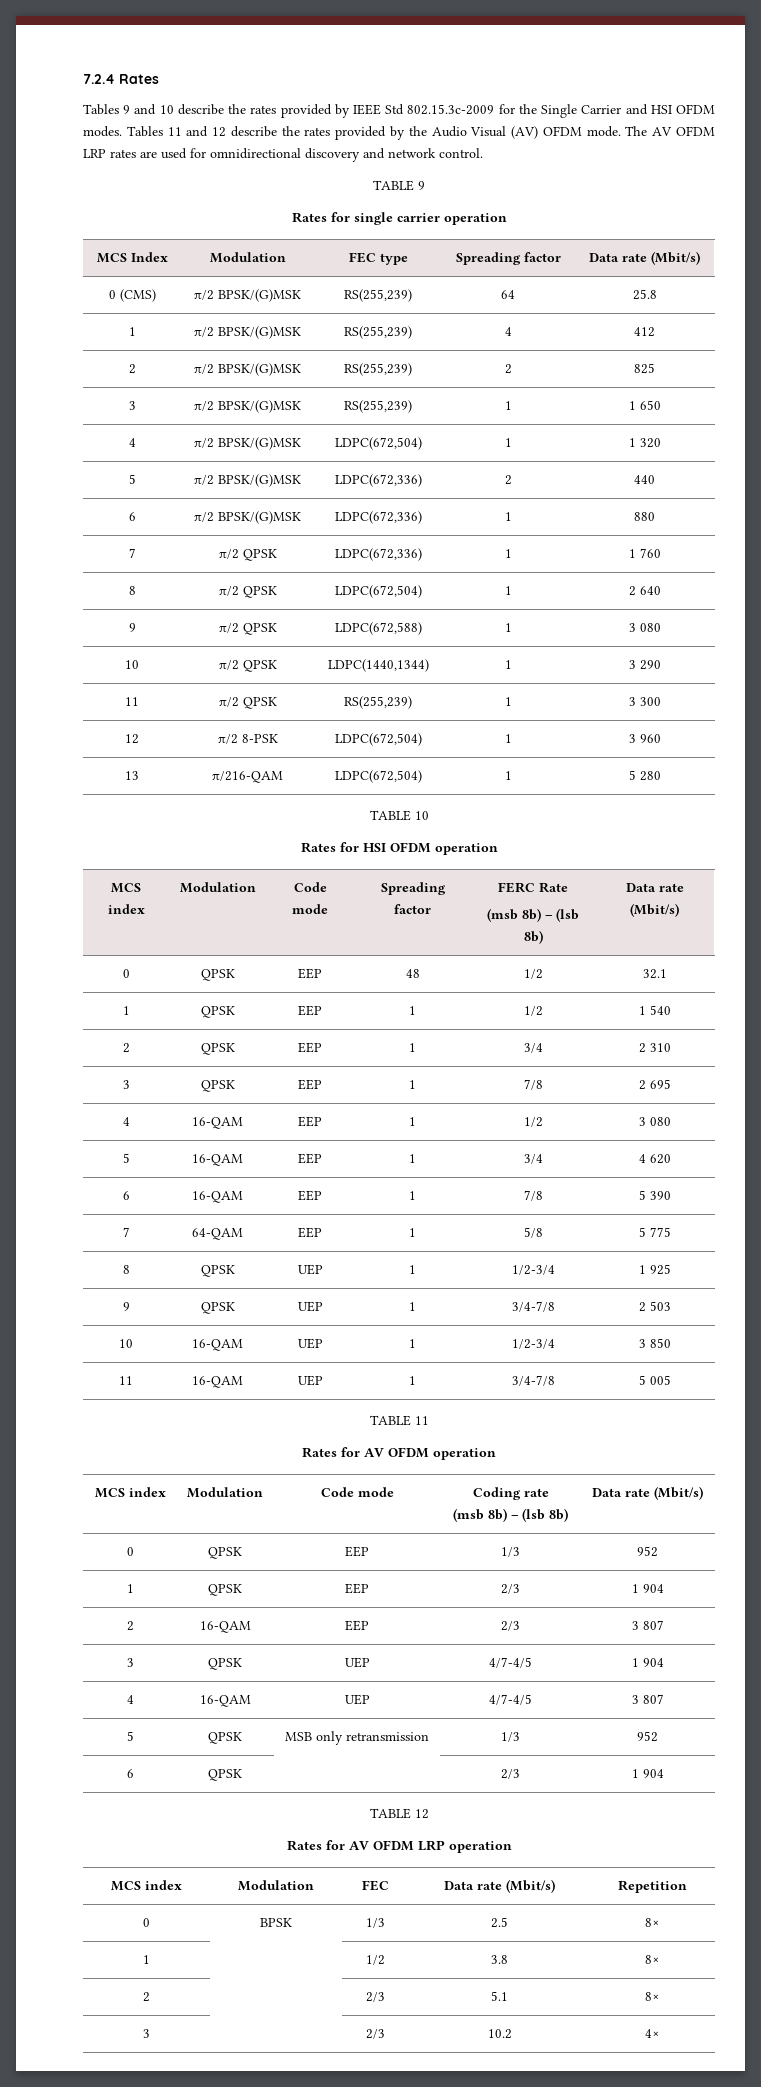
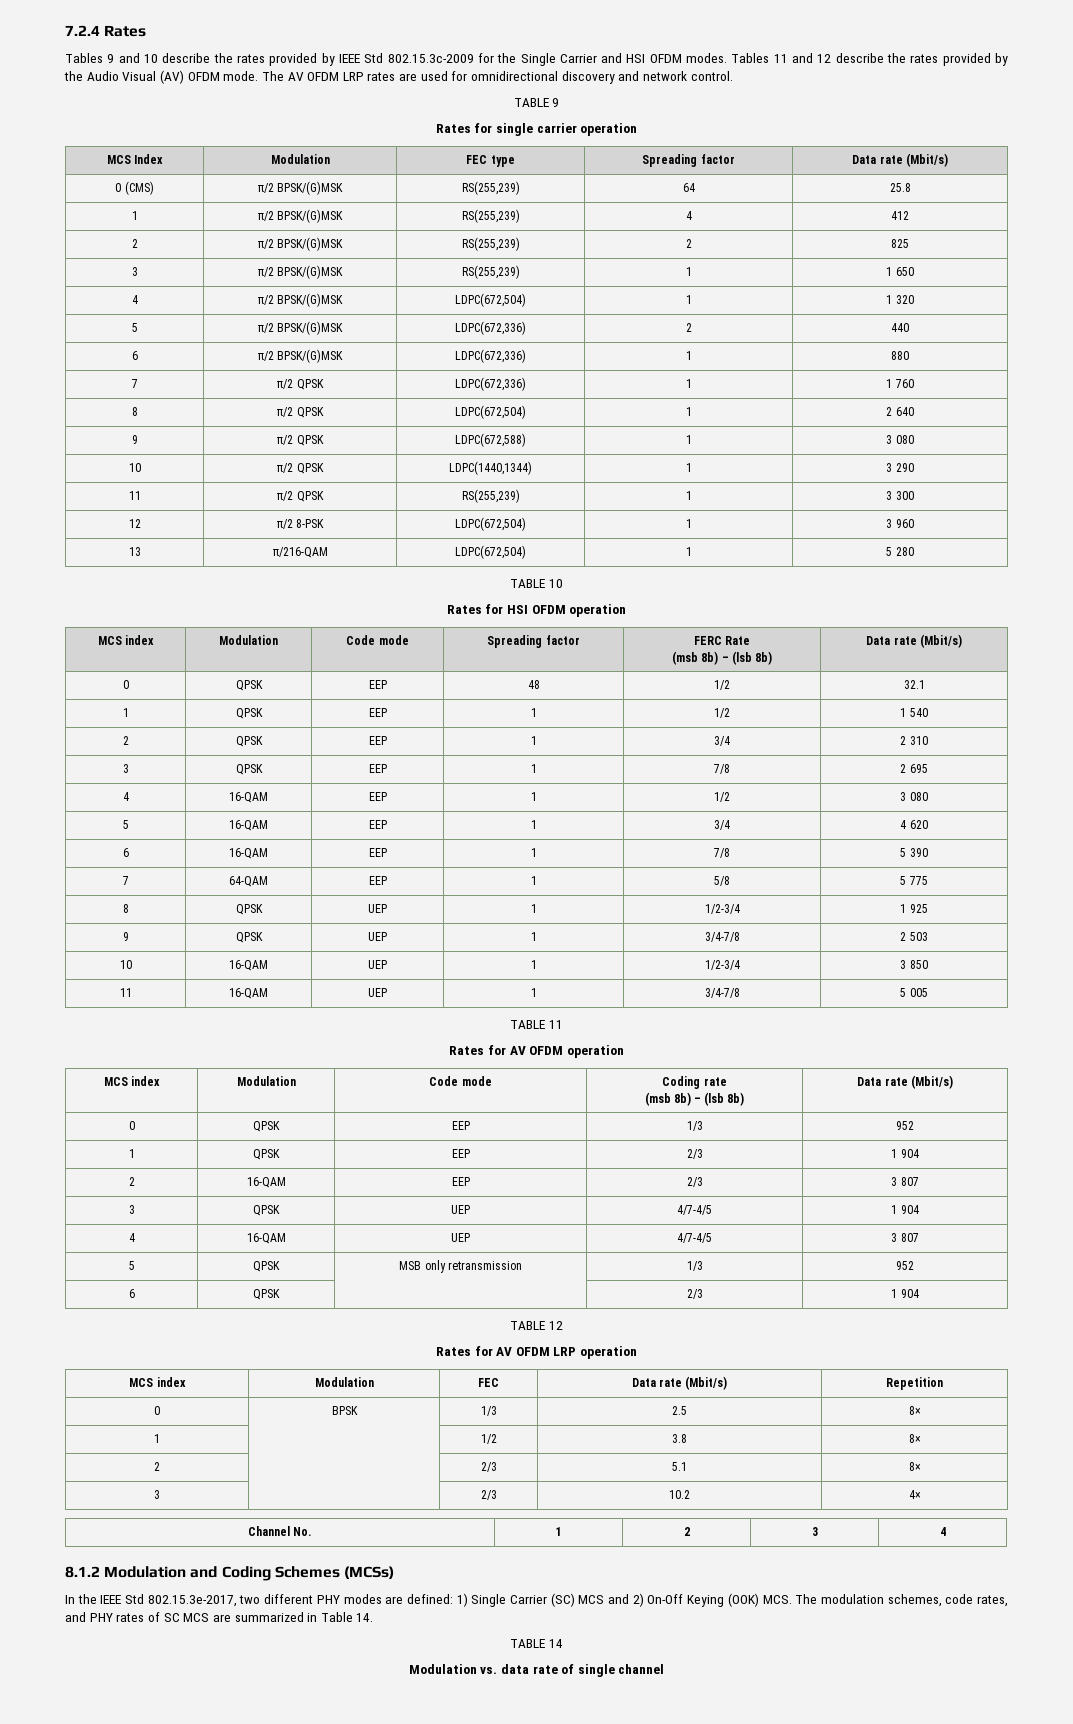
(660, 2033) none -> [247,1526,313,1536] [555,1527,562,1536] [683,1527,690,1536] [811,1527,818,1536] [939,1527,946,1536] [65,1566,394,1581] [65,1593,1009,1607] [65,1612,374,1622] [510,1639,563,1648] [408,1664,665,1677] // Channel No. | 1 | 2 | 3 | 4 // 8.1.2 Modulation and Coding Schemes (MCSs) // In the IEEE Std 802.15.3e-2017, two different PHY modes are defined: 1) Single Carrier (SC) MCS and 2) On-Off Keying (OOK) MCS. The modulation schemes, code rates, and PHY rates of SC MCS are summarized in Table 14. // TABLE 14 // Modulation vs. data rate of single channel

